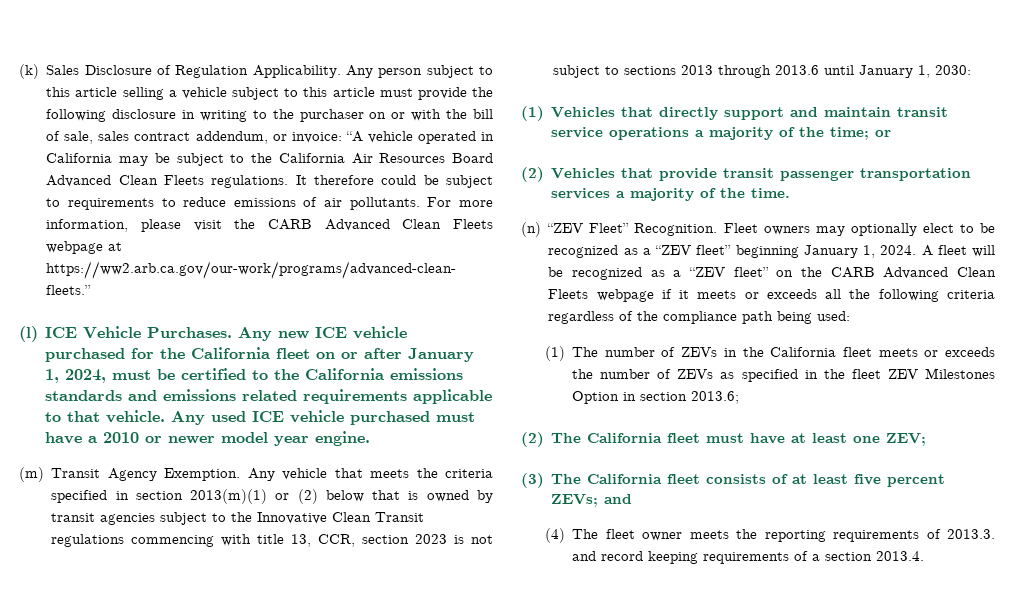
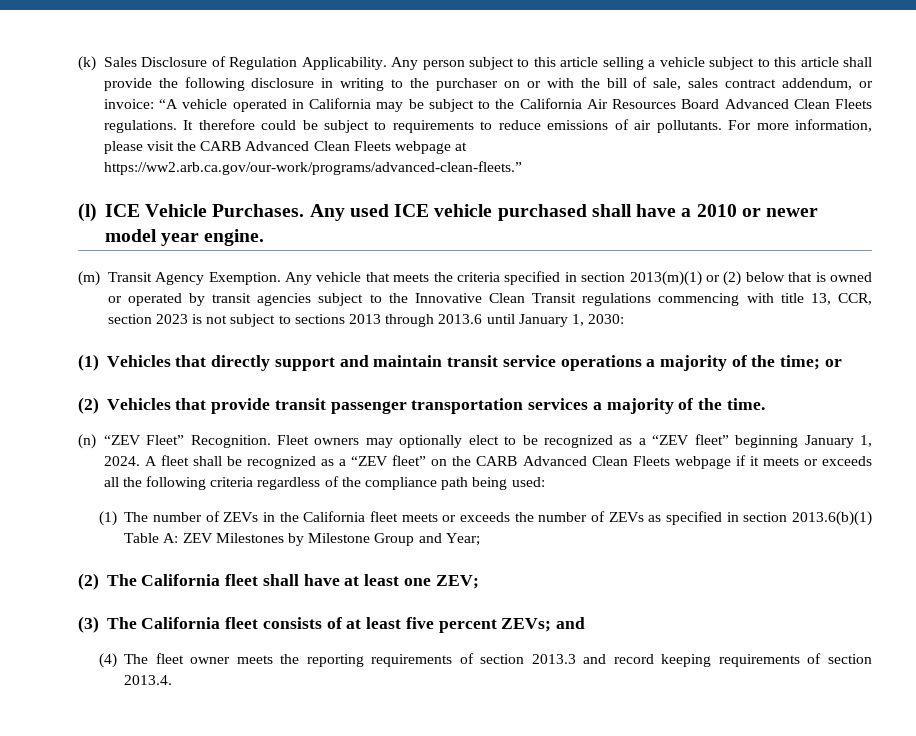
[379,88,413,97] must -> [843,57,873,67] shall
[278,326,408,339] [45,347,475,362] [45,368,464,383] [45,389,493,404] [45,410,206,425] new ICE vehicle purchased for the California fleet on or after January 1, 2024, must be certified to the California emissions standards and emissions related requirements applicable to that vehicle. Any -> (345, 212) none
[436,412,476,422] must -> [591,204,632,217] shall
(469, 496) none -> [107,293,182,306] or operated
[972,245,995,257] will -> [192,456,222,466] shall
[823,368,995,379] [572,391,740,404] the fleet ZEV Milestones Option in section 2013.6; -> [743,511,872,526] [124,533,480,546] section 2013.6(b)(1) Table A: ZEV Milestones by Milestone Group and Year;
[706,433,745,443] must -> [262,574,299,586] shall
[947,529,995,539] 2013.3. -> [480,654,576,664] section 2013.3
[812,554,821,561] a -> (822, 658) none

